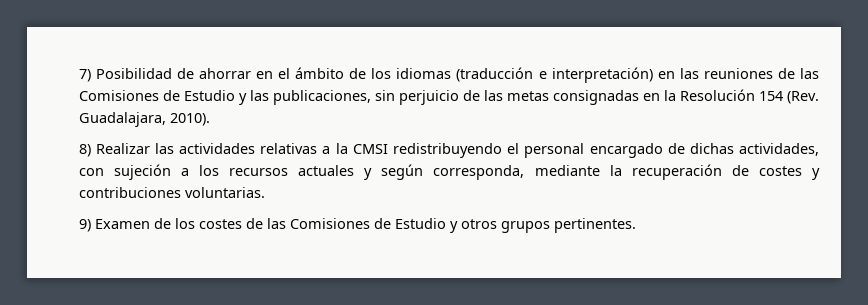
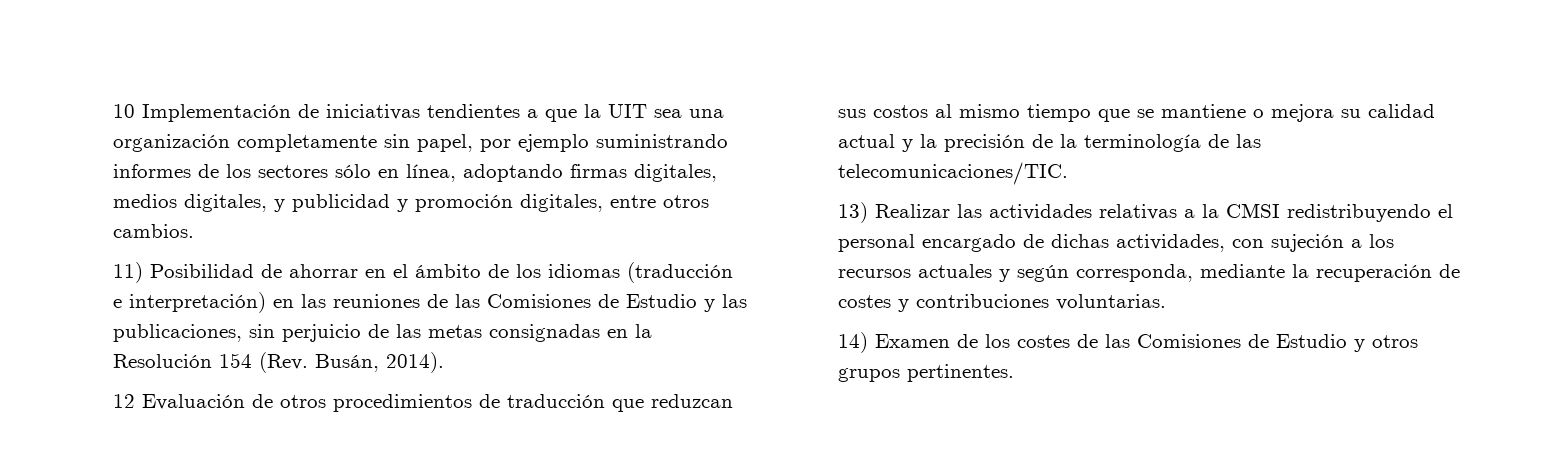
[78,69,91,82] 7) -> [113,104,725,122] [113,134,729,152] [113,164,718,182] [113,194,710,212] [113,224,195,238] [113,262,144,283] 10 Implementación de iniciativas tendientes a que la UIT sea una organización completamente sin papel, por ejemplo suministrando informes de los sectores sólo en línea, adoptando firmas digitales, medios digitales, y publicidad y promoción digitales, entre otros cambios. // 11)
[78,112,210,127] [78,144,91,157] Guadalajara, 2010). // 8) -> [315,352,445,373] [113,394,734,412] [838,104,1436,122] [838,134,1262,152] [838,162,1069,185] [838,202,869,223] Busán, 2014). // 12 Evaluación de otros procedimientos de traducción que reduzcan sus costos al mismo tiempo que se mantiene o mejora su calidad actual y la precisión de la terminología de las telecomunicaciones/TIC. // 13)
[78,219,91,232] 9) -> [838,332,869,353] 14)

